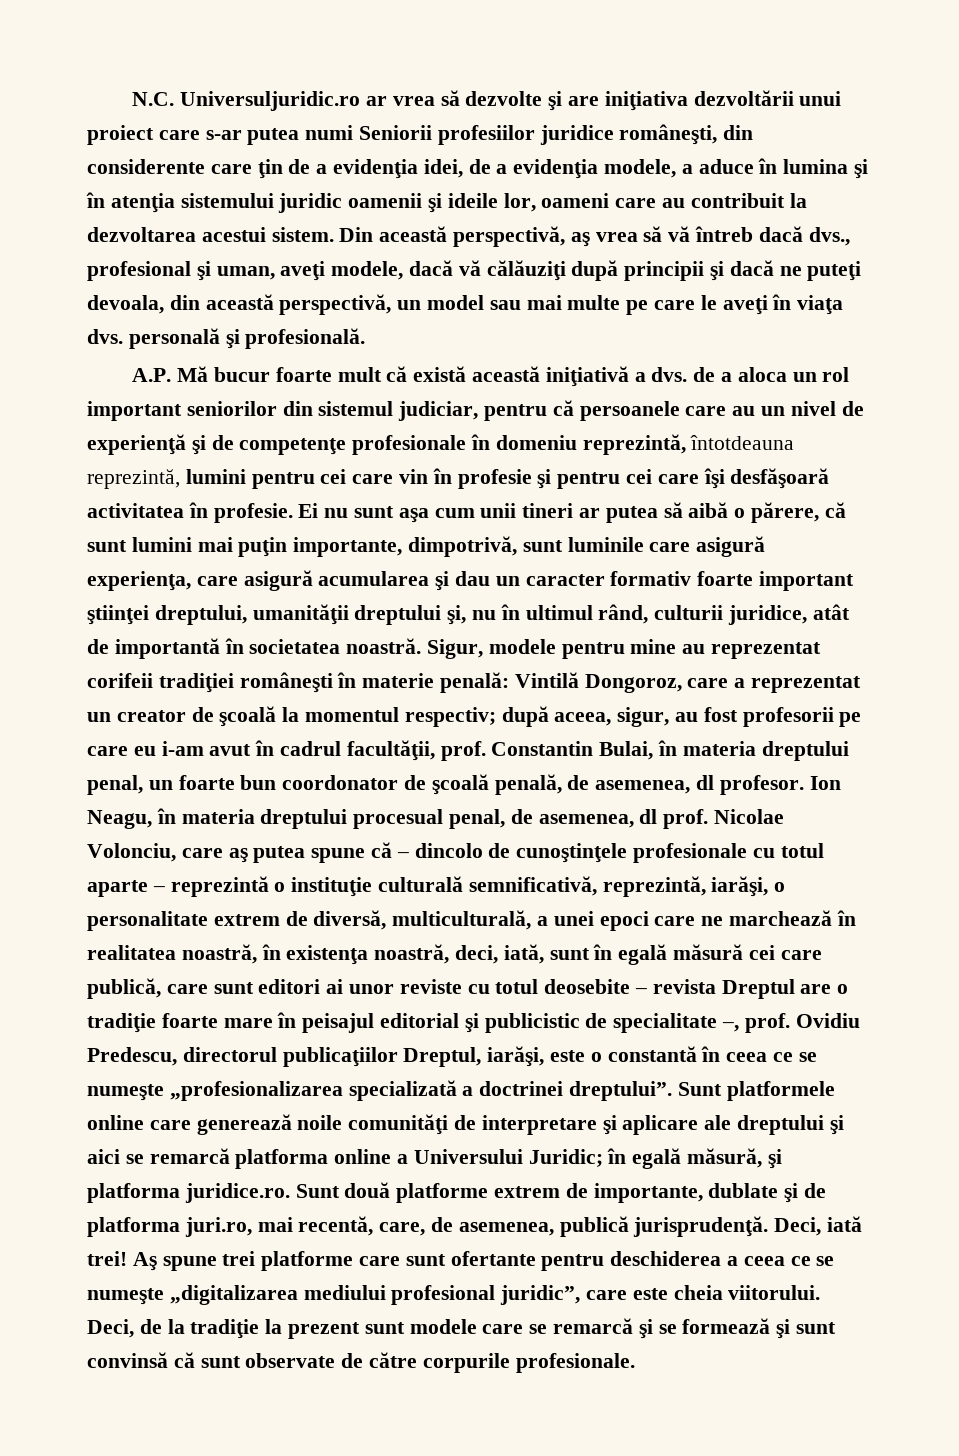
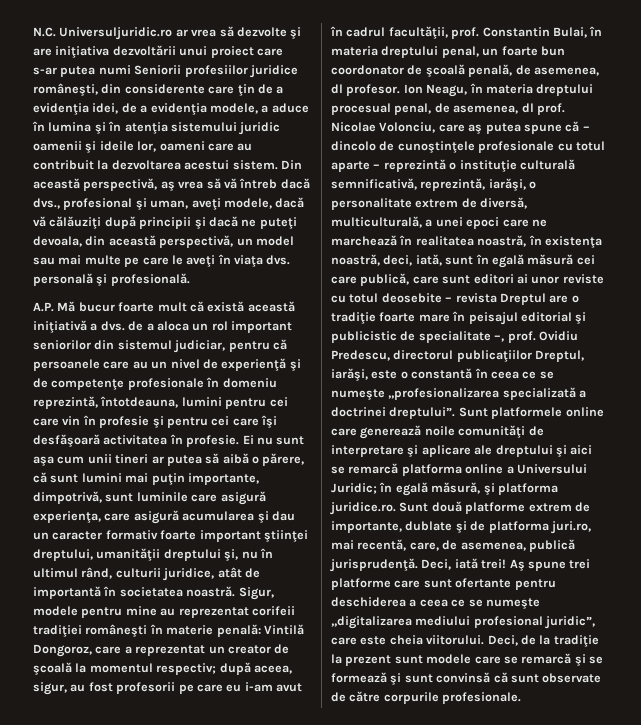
[690,435,795,450] [87,469,180,489] întotdeauna reprezintă, -> [100,396,179,408] întotdeauna,

